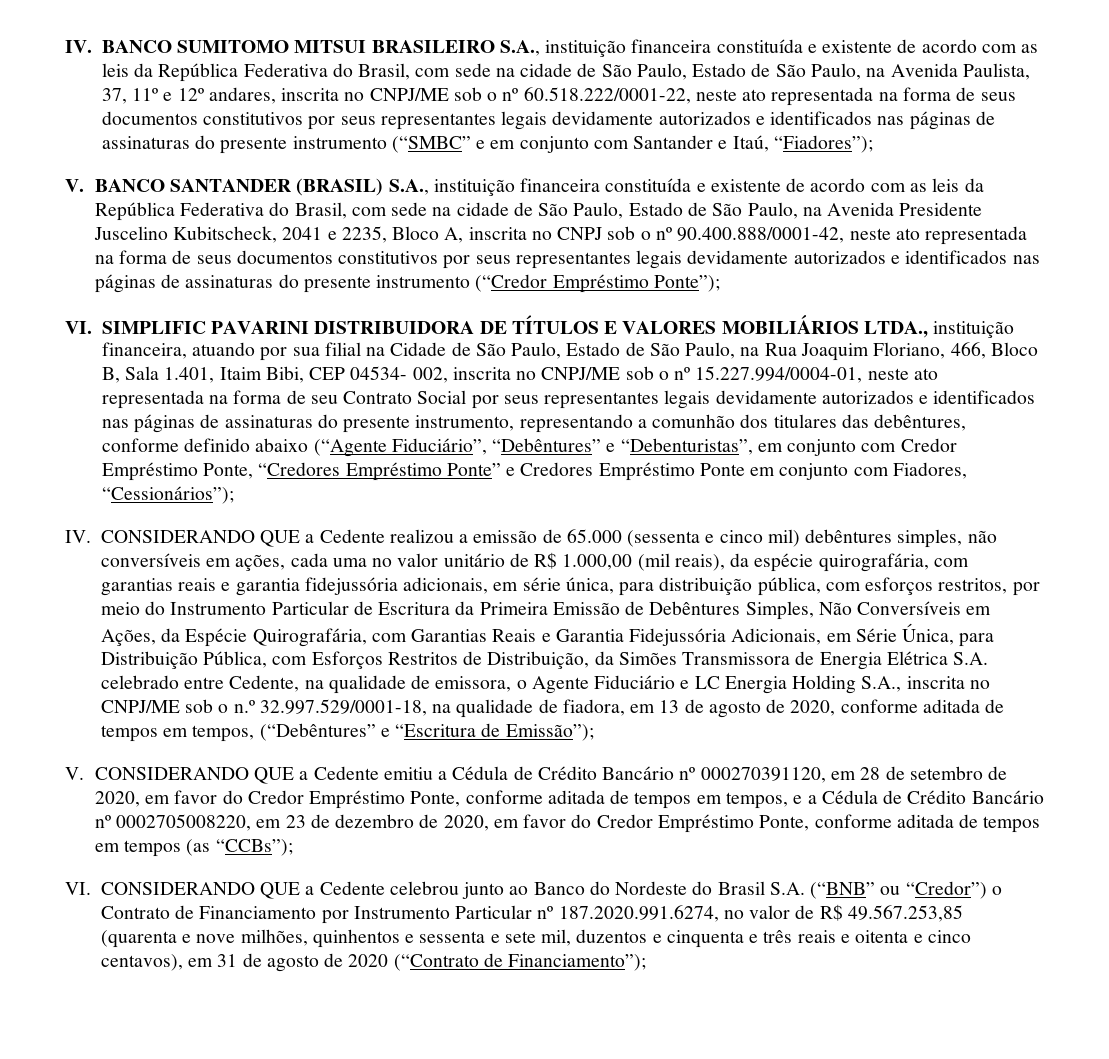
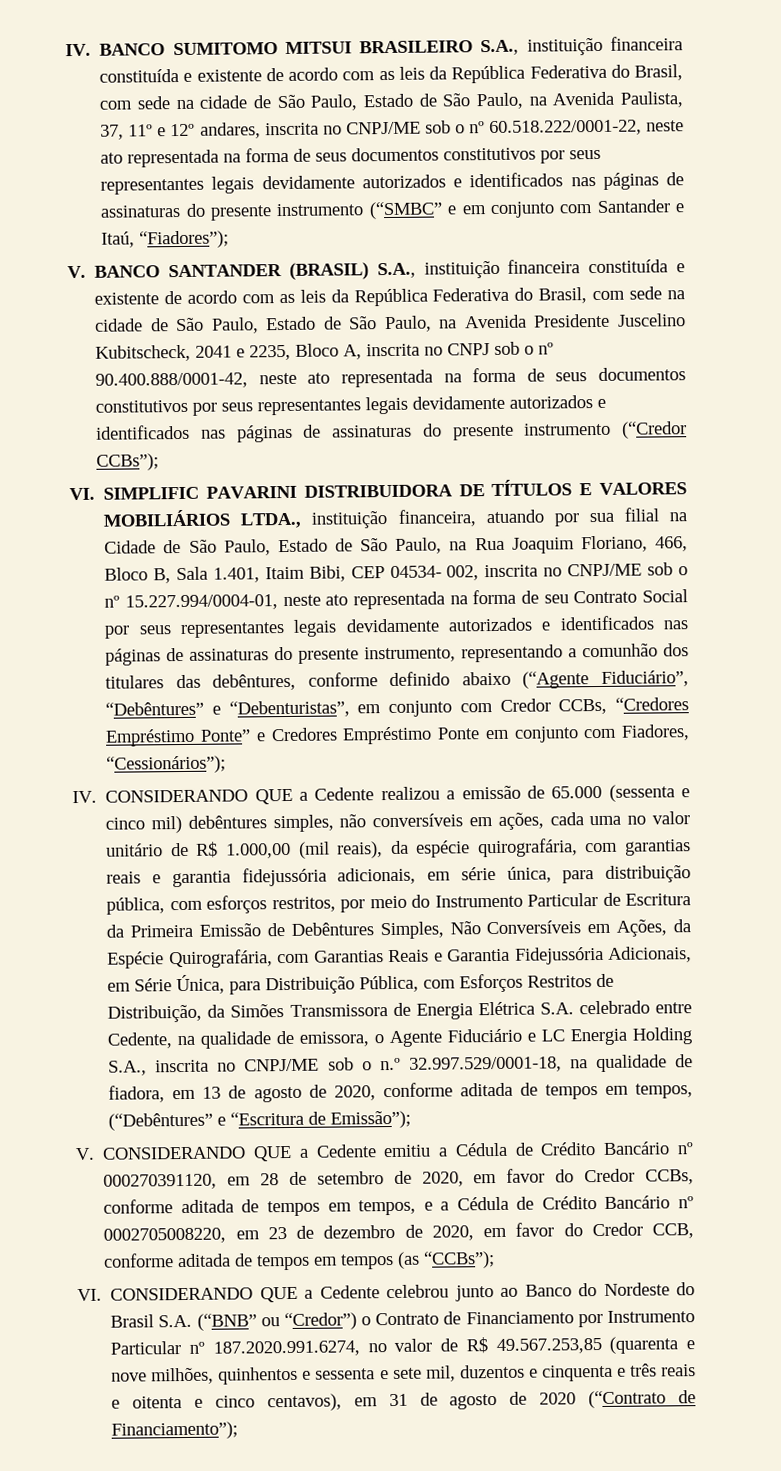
[552,274,720,293] Empréstimo Ponte”); -> [96,453,160,471] CCBs”);
[101,462,254,481] Empréstimo Ponte, -> [558,698,608,715] CCBs,
[309,790,461,809] Empréstimo Ponte, -> [644,1169,694,1185] CCBs,
[657,814,810,833] Empréstimo Ponte, -> [652,1223,694,1239] CCB,

